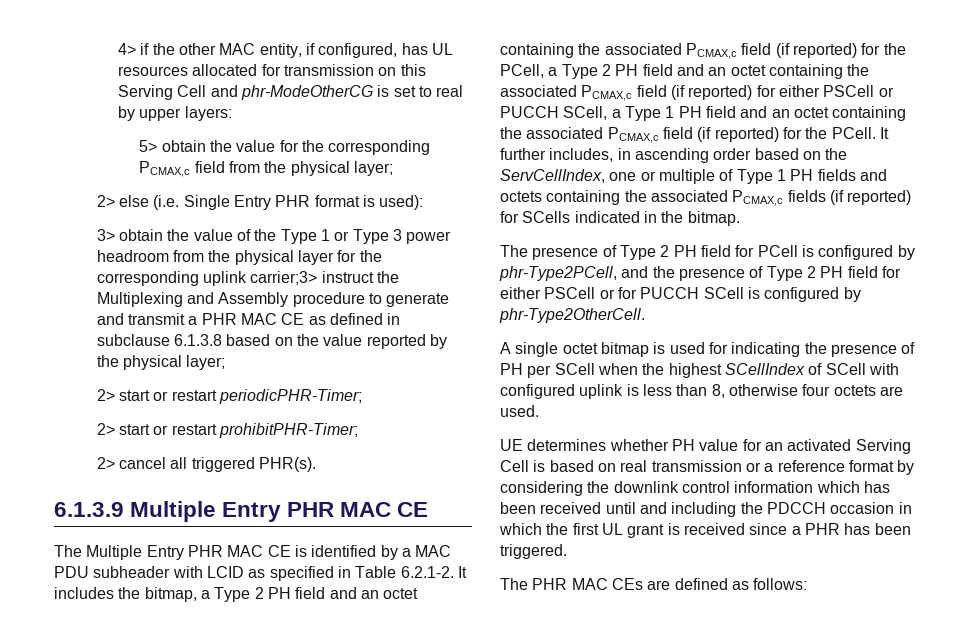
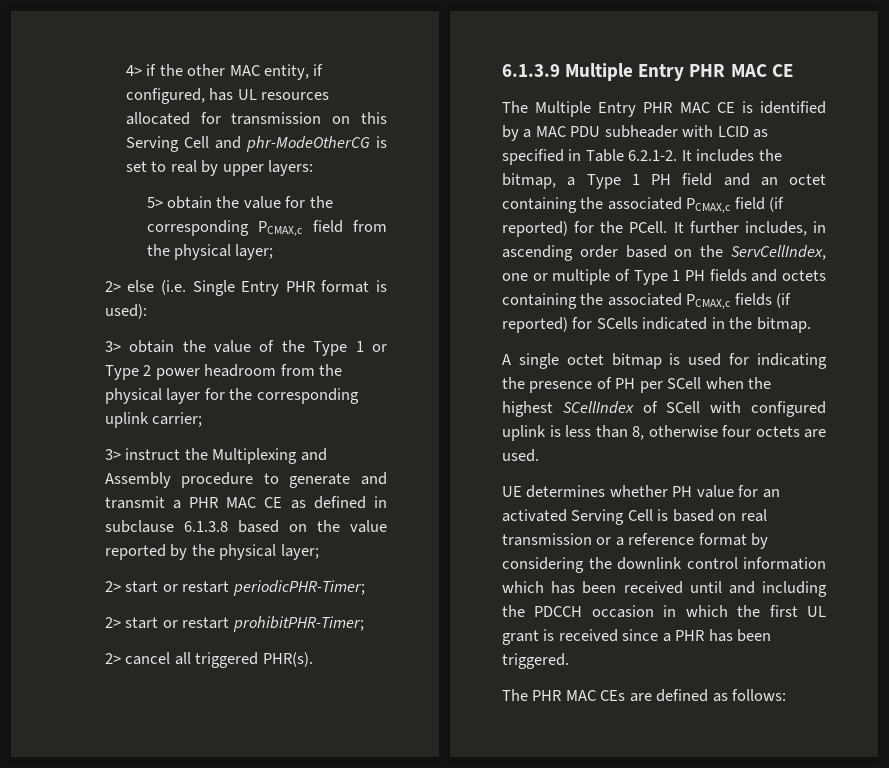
[392,229,402,241] 3 -> [143,365,152,376] 2
[250,271,318,285] carrier;3> -> [152,412,203,427] [104,449,121,460] carrier; // 3>
[254,587,419,599] [500,43,906,59] [500,64,870,79] [500,85,894,101] [500,106,661,121] 2 PH field and an octet containing the associated PCMAX,c field (if reported) for the PCell, a Type 2 PH field and an octet containing the associated PCMAX,c field (if reported) for either PSCell or PUCCH SCell, a Type -> (621, 181) none
[500,245,915,260] [499,266,901,281] [500,287,861,302] [499,308,645,323] // The presence of Type 2 PH field for PCell is configured by phr-Type2PCell, and the presence of Type 2 PH field for either PSCell or for PUCCH SCell is configured by phr-Type2OtherCell. -> (811, 325) none

